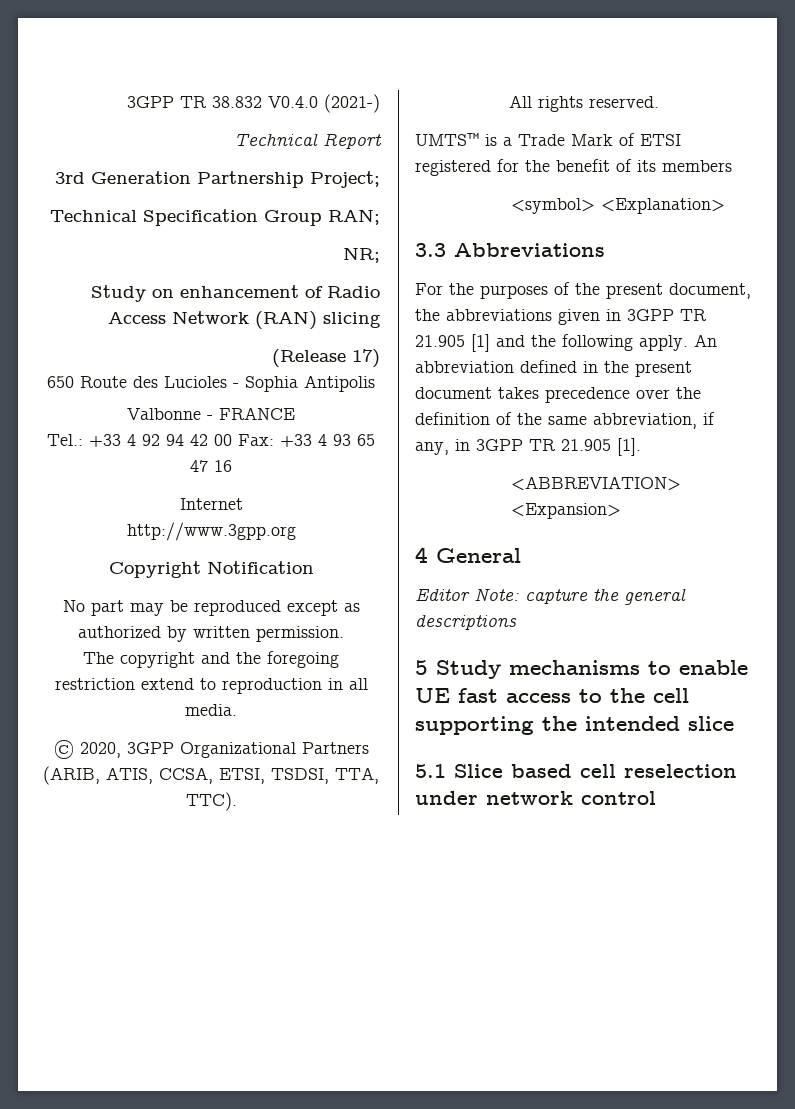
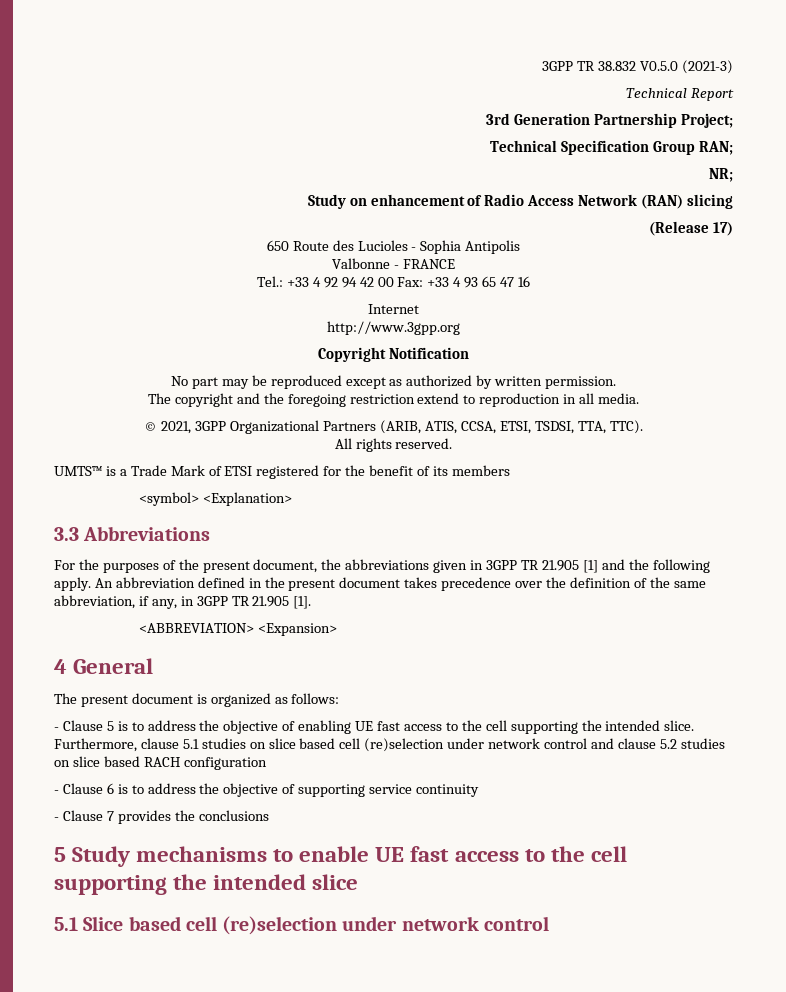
[268,94,380,113] V0.4.0 (2021-) -> [640,60,733,74] V0.5.0 (2021-3)
[79,742,121,758] 2020, -> [161,421,192,434] 2021,
[415,588,686,605] [415,615,517,630] Editor Note: capture the general descriptions -> [54,693,340,707] [54,720,695,734] [54,738,725,752] [54,756,267,770] [54,783,480,797] [54,810,269,824] The present document is organized as follows: // - Clause 5 is to address the objective of enabling UE fast access to the cell supporting the intended slice. Furthermore, clause 5.1 studies on slice based cell (re)selection under network control and clause 5.2 studies on slice based RACH configuration // - Clause 6 is to address the objective of supporting service continuity // - Clause 7 provides the conclusions
[624,764,737,778] reselection -> [222,916,338,935] (re)selection

